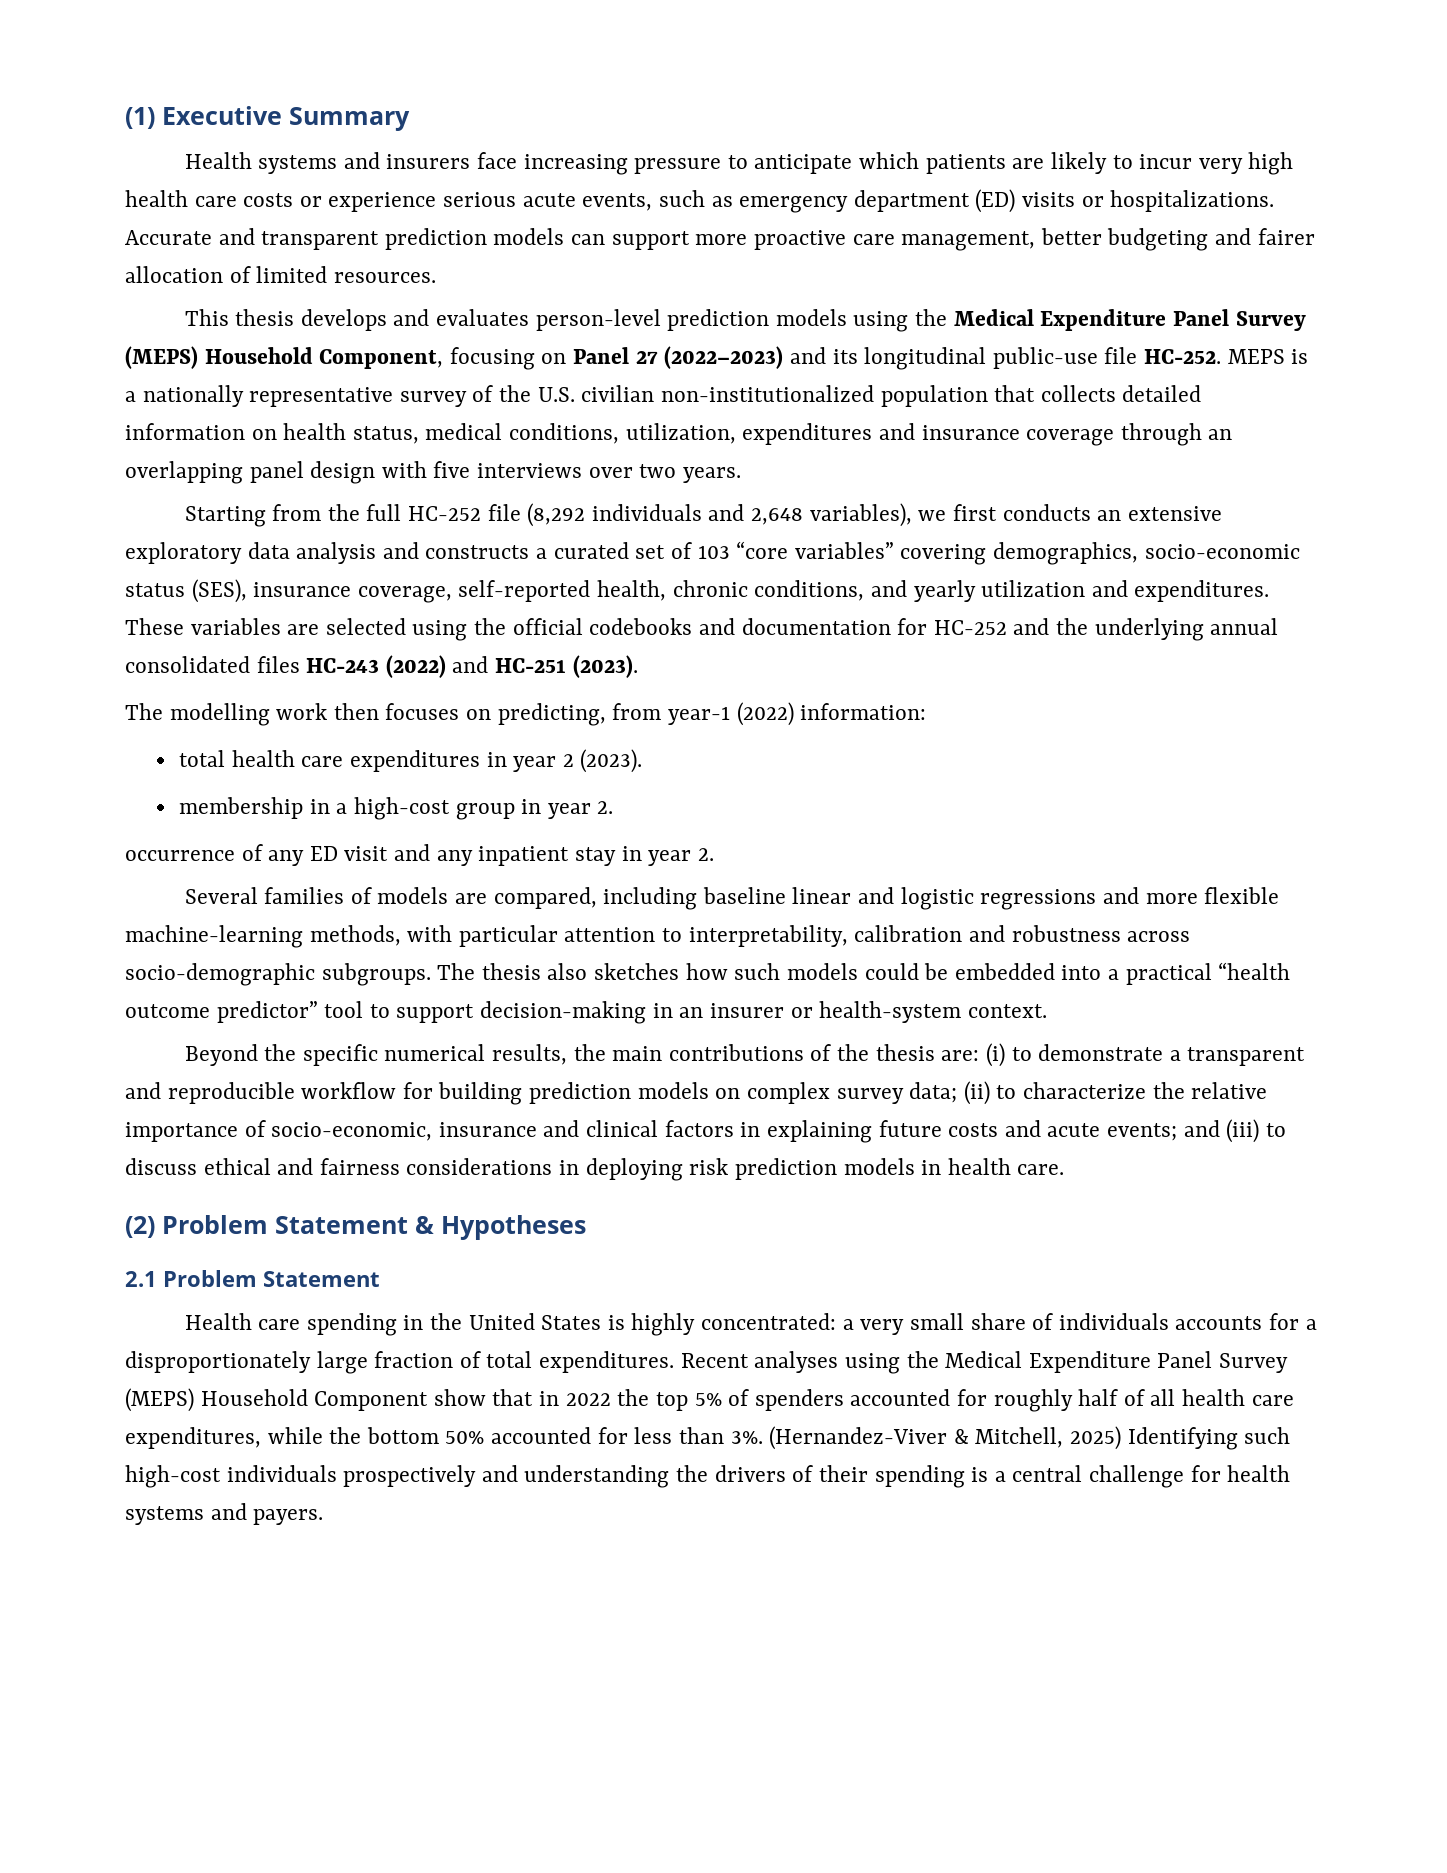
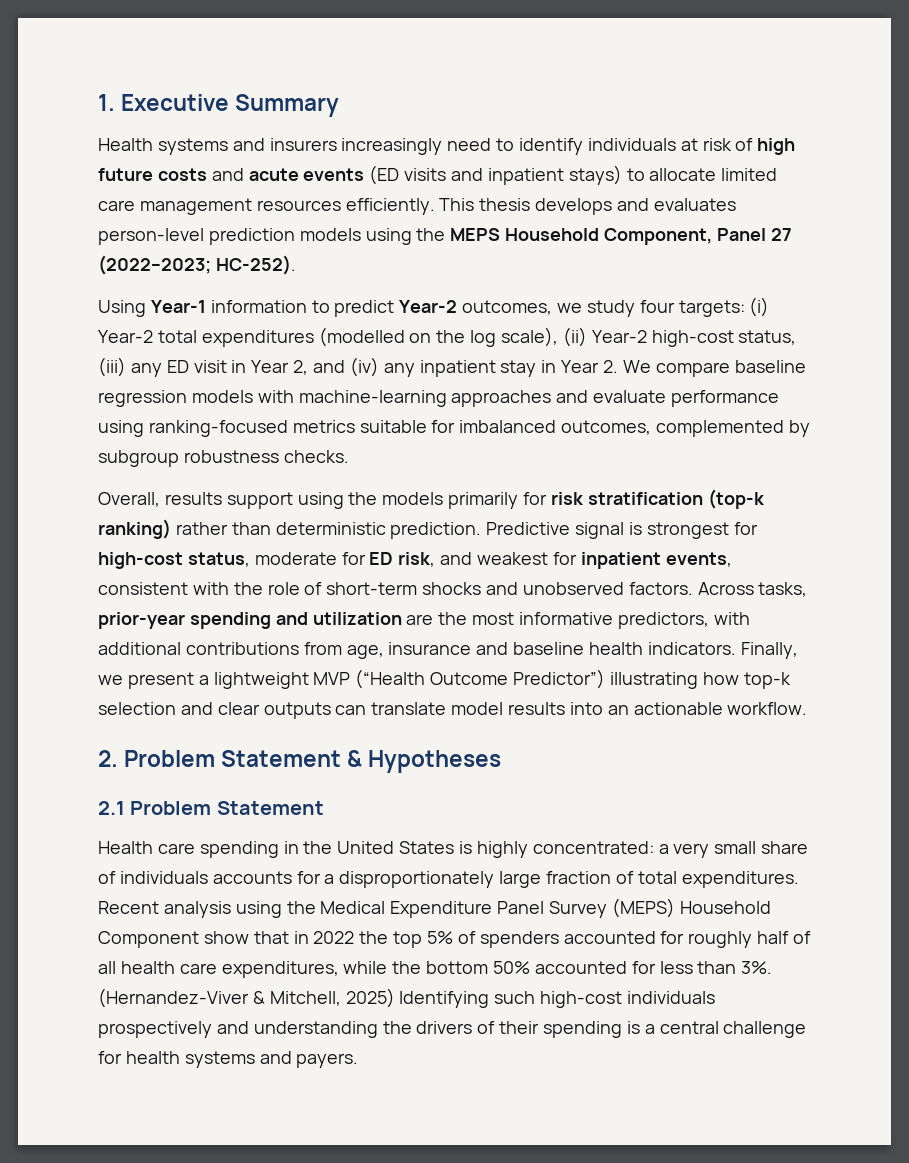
[125,107,155,129] (1) -> [98,94,115,111] 1.
[476,152,1294,175] [125,189,1275,213] [125,228,1315,251] [125,266,436,283] face increasing pressure to anticipate which patients are likely to incur very high health care costs or experience serious acute events, such as emergency department (ED) visits or hospitalizations. Accurate and transparent prediction models can support more proactive care management, better budgeting and fairer allocation of limited resources. // -> [341,138,796,155] [98,165,778,185] [98,198,435,215] increasingly need to identify individuals at risk of high future costs and acute events (ED visits and inpatient stays) to allocate limited care management resources efficiently.
[953,309,1306,331] [125,346,1309,370] [125,385,1202,407] [125,423,1233,446] [125,461,741,484] [184,503,1222,527] [125,541,1300,565] [125,579,1270,603] [125,618,1279,641] [125,655,638,678] [125,702,927,726] [179,749,643,773] [179,797,614,820] [125,844,431,866] Medical Expenditure Panel Survey (MEPS) Household Component, focusing on Panel 27 (2022–2023) and its longitudinal public-use file HC-252. MEPS is a nationally representative survey of the U.S. civilian non-institutionalized population that collects detailed information on health status, medical conditions, utilization, expenditures and insurance coverage through an overlapping panel design with five interviews over two years. // Starting from the full HC-252 file (8,292 individuals and 2,648 variables), we first conducts an extensive exploratory data analysis and constructs a curated set of 103 “core variables” covering demographics, socio-economic status (SES), insurance coverage, self-reported health, chronic conditions, and yearly utilization and expenditures. These variables are selected using the official codebooks and documentation for HC-252 and the underlying annual consolidated files HC-243 (2022) and HC-251 (2023). // The modelling work then focuses on predicting, from year-1 (2022) information: // total health care expenditures in year 2 (2023). // membership in a high-cost group in year 2. // occurrence of any ED visit and -> [450,228,792,245] [98,255,296,275] [98,297,770,317] [98,327,797,347] [98,357,379,377] MEPS Household Component, Panel 27 (2022–2023; HC-252). // Using Year-1 information to predict Year-2 outcomes, we study four targets: (i) Year-2 total expenditures (modelled on the log scale), (ii) Year-2 high-cost status, (iii) any ED visit in Year 2, and (iv)
[648,848,714,866] [184,887,1280,910] [125,925,1191,948] [125,962,1291,986] [125,1001,1047,1024] [184,1043,1306,1067] [125,1081,1268,1105] [125,1119,1286,1143] [125,1158,1065,1181] [125,1216,155,1238] year 2. // Several families of models are compared, including baseline linear and logistic regressions and more flexible machine-learning methods, with particular attention to interpretability, calibration and robustness across socio-demographic subgroups. The thesis also sketches how such models could be embedded into a practical “health outcome predictor” tool to support decision-making in an insurer or health-system context. // Beyond the specific numerical results, the main contributions of the thesis are: (i) to demonstrate a transparent and reproducible workflow for building prediction models on complex survey data; (ii) to characterize the relative importance of socio-economic, insurance and clinical factors in explaining future costs and acute events; and (iii) to discuss ethical and fairness considerations in deploying risk prediction models in health care. // (2) -> [561,360,806,377] [98,390,780,407] [98,420,810,437] [98,450,349,467] [98,489,765,509] [98,519,758,539] [98,552,732,569] [98,582,808,597] [98,612,750,629] [98,642,798,659] [98,669,791,689] [98,702,808,719] [98,750,118,767] Year 2. We compare baseline regression models with machine-learning approaches and evaluate performance using ranking-focused metrics suitable for imbalanced outcomes, complemented by subgroup robustness checks. // Overall, results support using the models primarily for risk stratification (top-k ranking) rather than deterministic prediction. Predictive signal is strongest for high-cost status, moderate for ED risk, and weakest for inpatient events, consistent with the role of short-term shocks and unobserved factors. Across tasks, prior-year spending and utilization are the most informative predictors, with additional contributions from age, insurance and baseline health indicators. Finally, we present a lightweight MVP (“Health Outcome Predictor”) illustrating how top-k selection and clear outputs can translate model results into an actionable workflow. // 2.
[754,1351,839,1373] analyses -> [163,901,231,918] analysis

